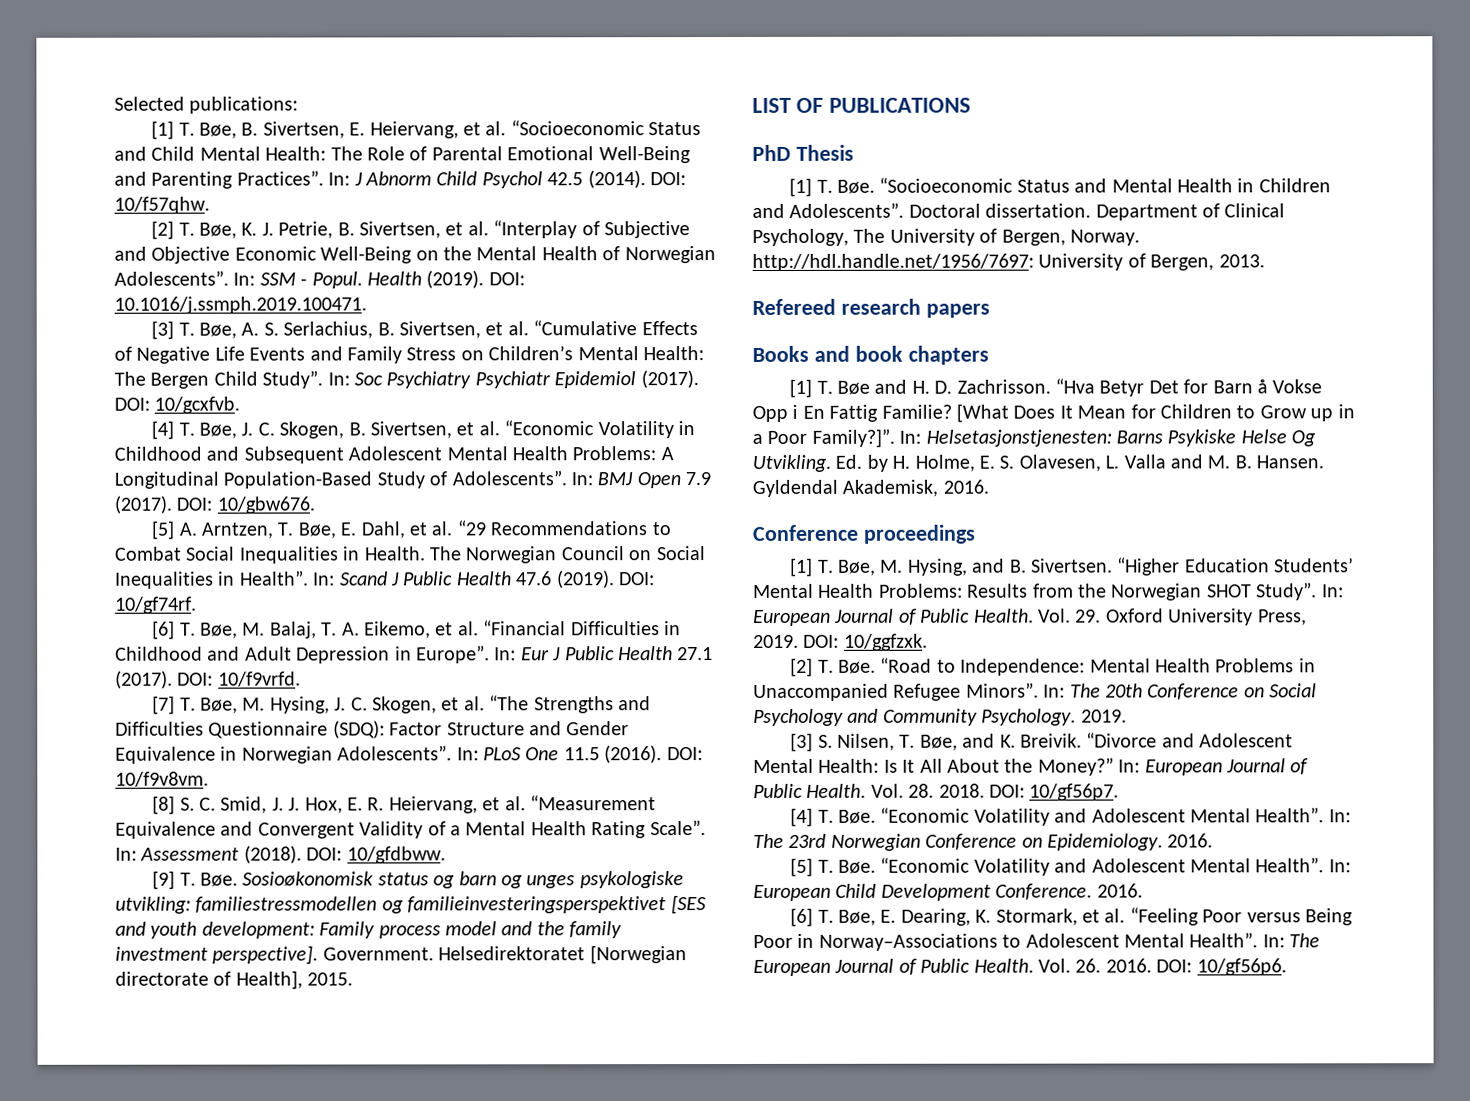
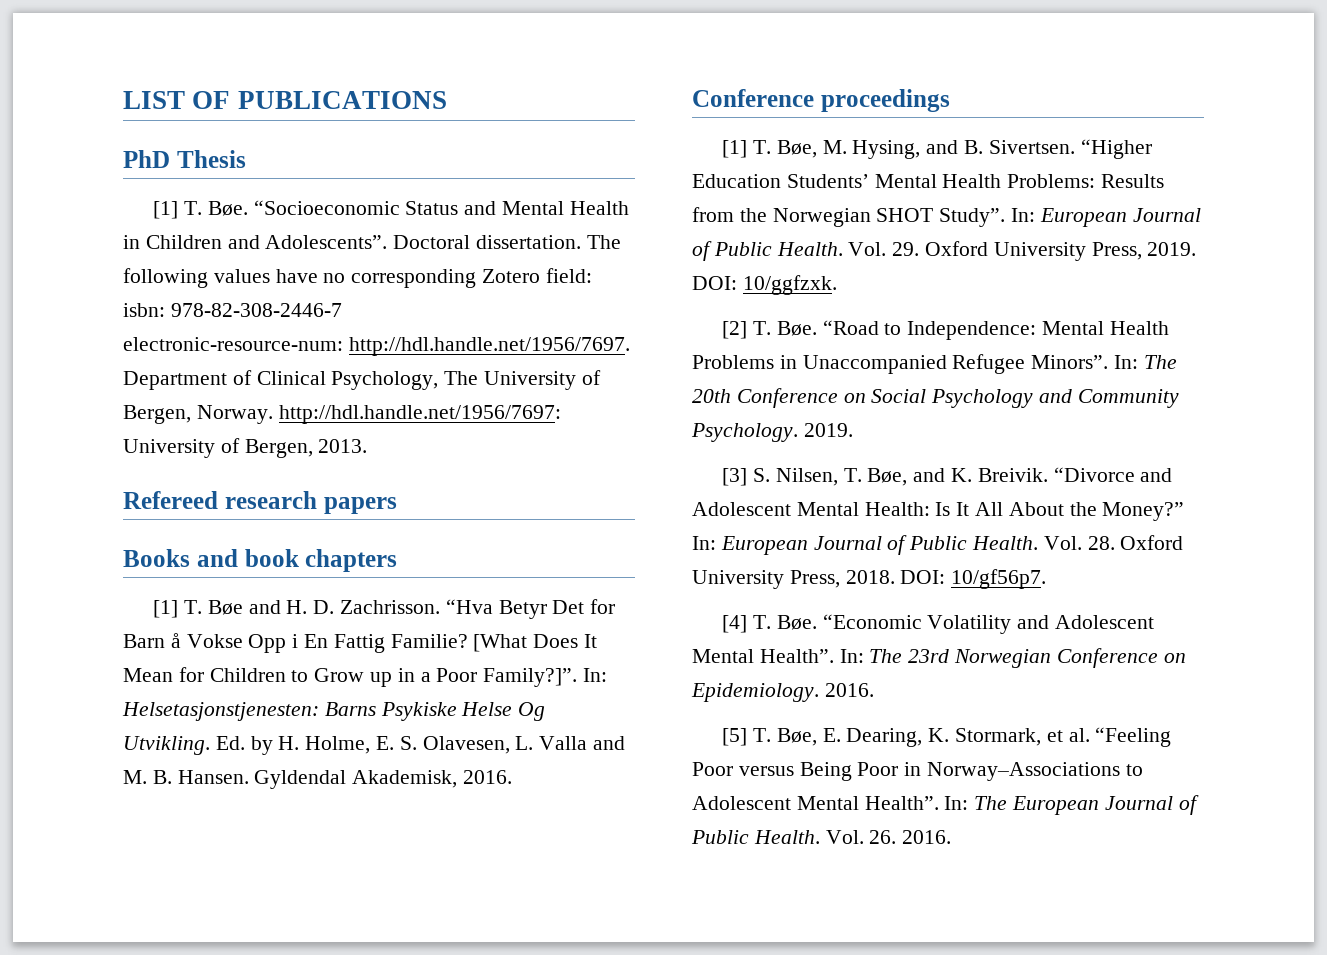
[114,96,299,114] [151,120,702,140] [114,146,691,164] [114,170,686,189] [114,196,210,214] [151,220,691,240] [114,246,716,264] [114,270,525,289] [114,296,367,314] [151,320,698,340] [114,345,704,364] [114,370,699,389] [114,396,241,414] [151,420,696,440] [114,446,674,464] [114,470,712,489] [114,495,315,514] [151,520,671,540] [114,546,706,564] [115,570,655,589] [115,596,197,614] [152,620,682,640] [115,645,714,664] [115,670,301,689] [152,695,652,715] [115,720,630,739] [115,745,703,764] [115,771,209,787] [152,795,657,815] [115,820,706,839] [115,845,446,864] [152,870,684,890] [115,895,707,915] [115,921,623,939] [115,945,687,965] [115,970,354,990] Selected publications: // [1] T. Bøe, B. Sivertsen, E. Heiervang, et al. “Socioeconomic Status and Child Mental Health: The Role of Parental Emotional Well-Being and Parenting Practices”. In: J Abnorm Child Psychol 42.5 (2014). DOI: 10/f57qhw. // [2] T. Bøe, K. J. Petrie, B. Sivertsen, et al. “Interplay of Subjective and Objective Economic Well-Being on the Mental Health of Norwegian Adolescents”. In: SSM - Popul. Health (2019). DOI: 10.1016/j.ssmph.2019.100471. // [3] T. Bøe, A. S. Serlachius, B. Sivertsen, et al. “Cumulative Effects of Negative Life Events and Family Stress on Children’s Mental Health: The Bergen Child Study”. In: Soc Psychiatry Psychiatr Epidemiol (2017). DOI: 10/gcxfvb. // [4] T. Bøe, J. C. Skogen, B. Sivertsen, et al. “Economic Volatility in Childhood and Subsequent Adolescent Mental Health Problems: A Longitudinal Population-Based Study of Adolescents”. In: BMJ Open 7.9 (2017). DOI: 10/gbw676. // [5] A. Arntzen, T. Bøe, E. Dahl, et al. “29 Recommendations to Combat Social Inequalities in Health. The Norwegian Council on Social Inequalities in Health”. In: Scand J Public Health 47.6 (2019). DOI: 10/gf74rf. // [6] T. Bøe, M. Balaj, T. A. Eikemo, et al. “Financial Difficulties in Childhood and Adult Depression in Europe”. In: Eur J Public Health 27.1 (2017). DOI: 10/f9vrfd. // [7] T. Bøe, M. Hysing, J. C. Skogen, et al. “The Strengths and Difficulties Questionnaire (SDQ): Factor Structure and Gender Equivalence in Norwegian Adolescents”. In: PLoS One 11.5 (2016). DOI: 10/f9v8vm. // [8] S. C. Smid, J. J. Hox, E. R. Heiervang, et al. “Measurement Equivalence and Convergent Validity of a Mental Health Rating Scale”. In: Assessment (2018). DOI: 10/gfdbww. // [9] T. Bøe. Sosioøkonomisk status og barn og unges psykologiske utvikling: familiestressmodellen og familieinvesteringsperspektivet [SES and youth development: Family process model and the family investment perspective]. Government. Helsedirektoratet [Norwegian directorate of Health], 2015. // -> (123, 100) none
(1092, 210) none -> [586,235,621,249] [123,268,592,288] [123,303,342,317] [123,337,630,356] The following values have no corresponding Zotero field: isbn: 978-82-308-2446-7 // electronic-resource-num: http://hdl.handle.net/1956/7697.
(935, 790) none -> [1120,535,1184,550] [692,570,840,589] Oxford University Press,
[838,857,1351,876] [753,883,1143,901] [790,907,834,927] Bøe. “Economic Volatility and Adolescent Mental Health”. In: European Child Development Conference. 2016. // [6] T. -> (771, 735) none
[1156,958,1287,976] DOI: 10/gf56p6. -> (952, 837) none

